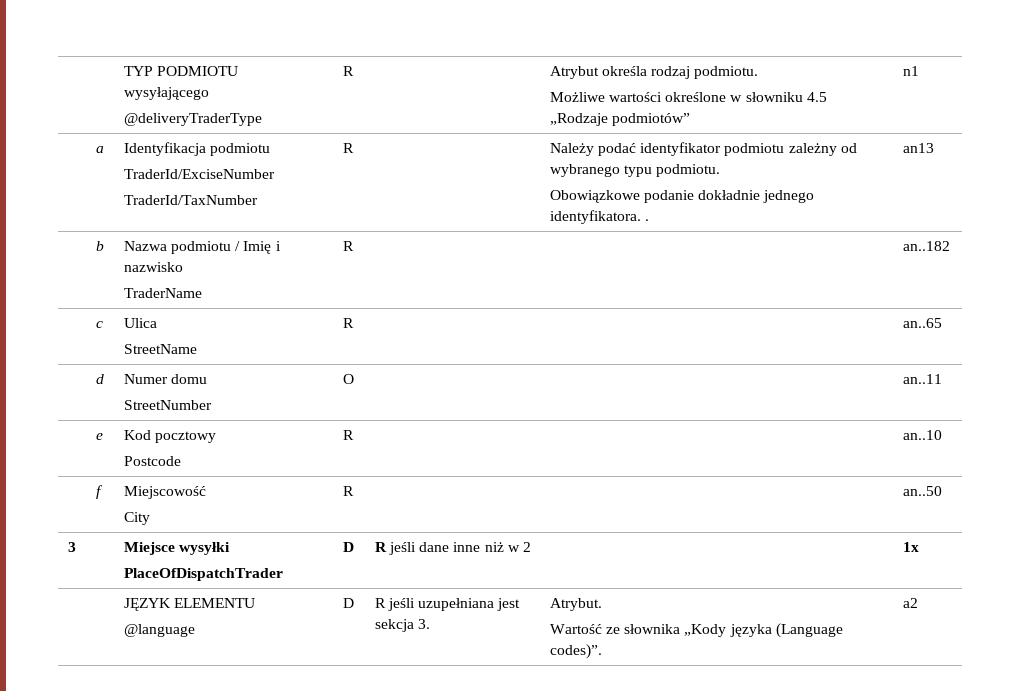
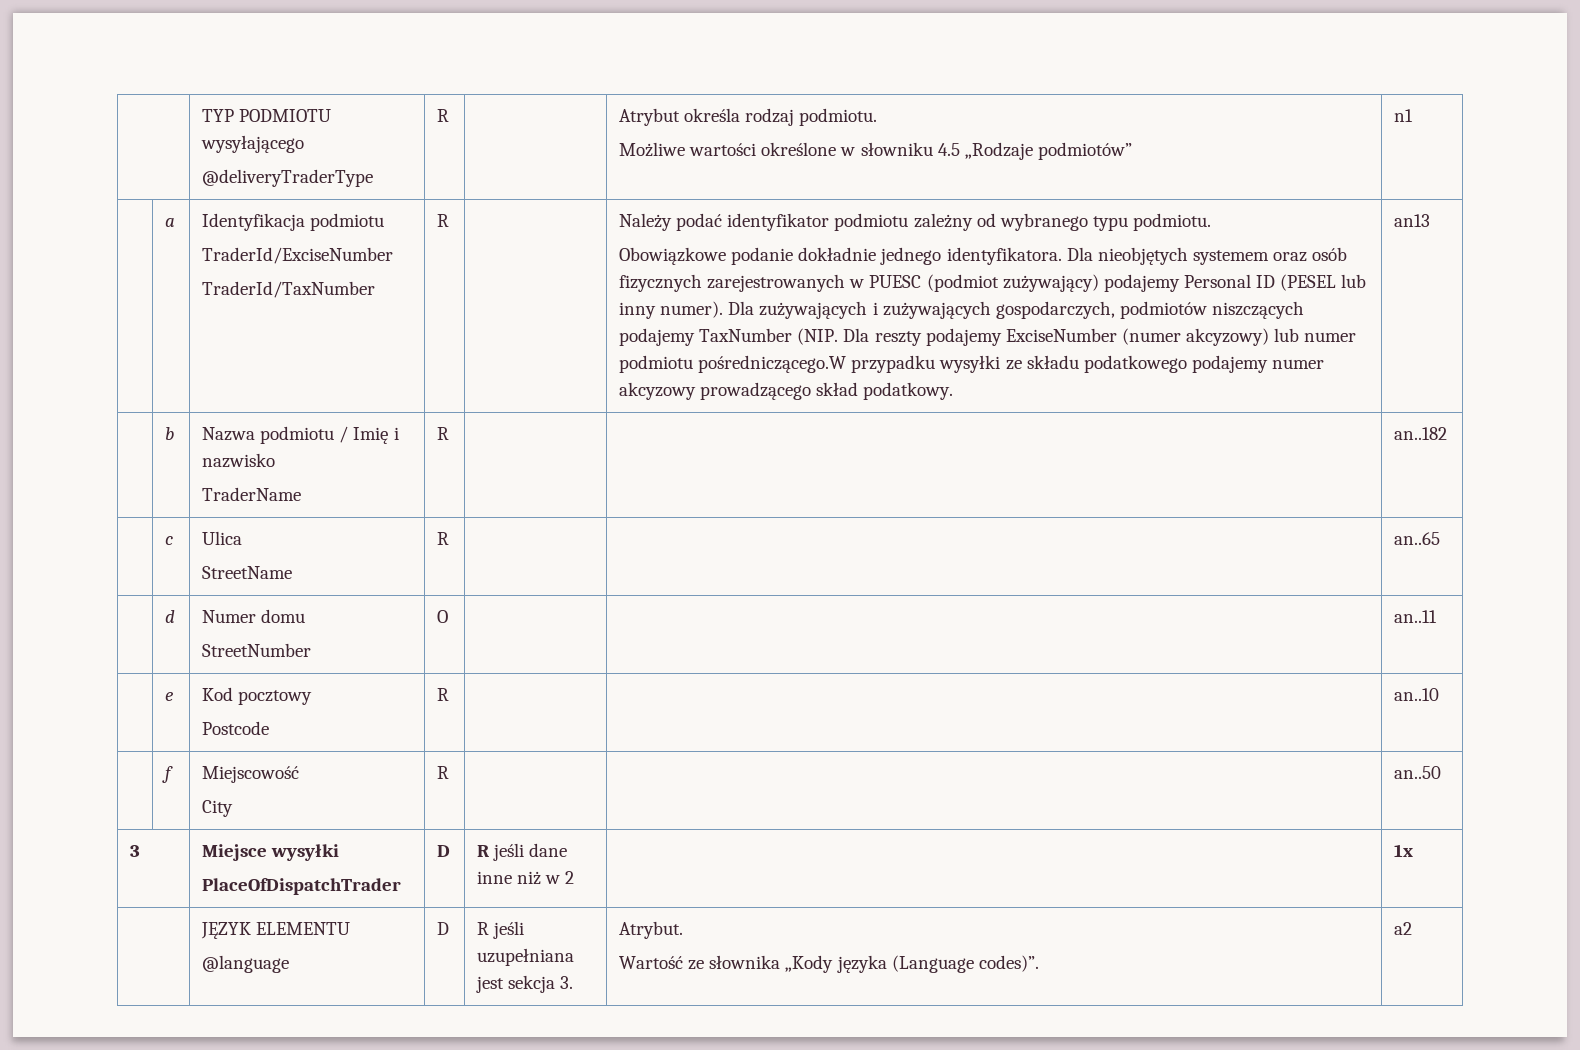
[645,219,650,221] . -> [1066,247,1348,265] [619,274,1367,292] [619,301,1305,319] [619,328,1357,346] [619,355,1325,373] [619,382,954,400] Dla nieobjętych systemem oraz osób fizycznych zarejestrowanych w PUESC (podmiot zużywający) podajemy Personal ID (PESEL lub inny numer). Dla zużywających i zużywających gospodarczych, podmiotów niszczących podajemy TaxNumber (NIP. Dla reszty podajemy ExciseNumber (numer akcyzowy) lub numer podmiotu pośredniczącego.W przypadku wysyłki ze składu podatkowego podajemy numer akcyzowy prowadzącego skład podatkowy.

